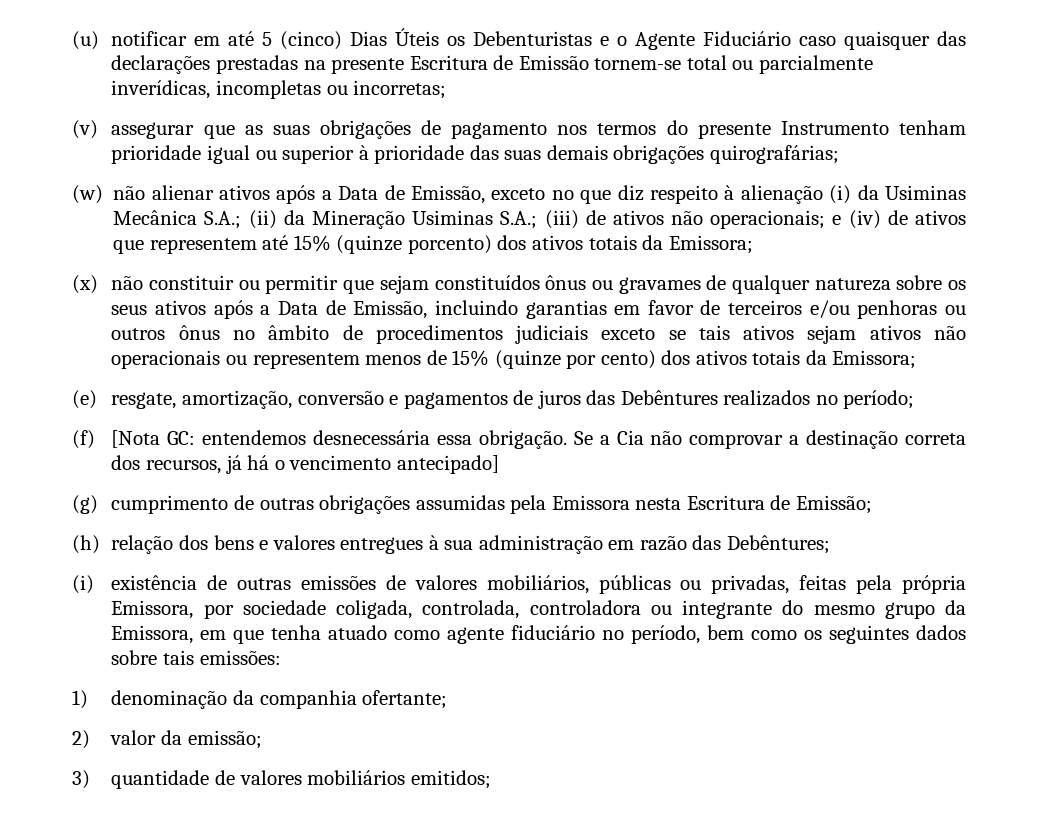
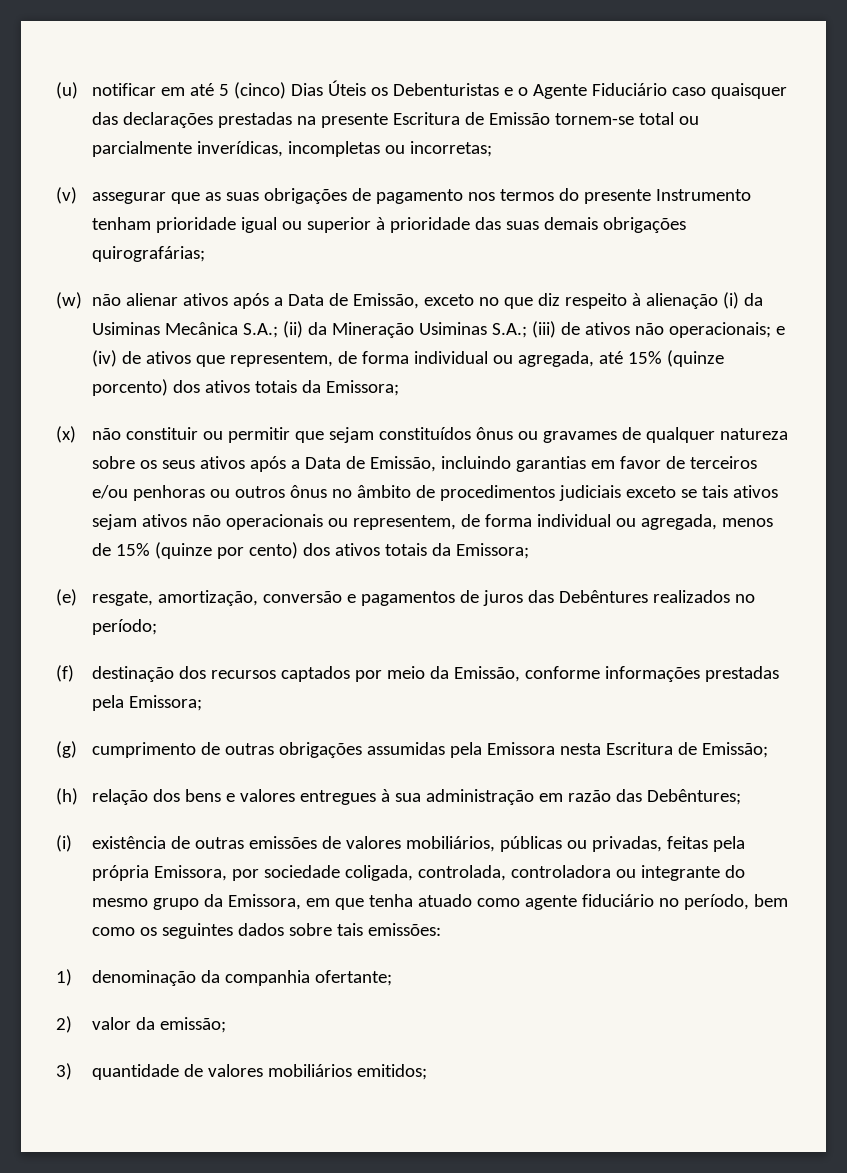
[149,238,257,254] representem -> [230,351,595,367] representem, de forma individual ou agregada,
[252,353,360,369] representem -> [353,514,718,530] representem, de forma individual ou agregada,
[111,430,967,449] [111,455,499,474] [Nota GC: entendemos desnecessária essa obrigação. Se a Cia não comprovar a destinação correta dos recursos, já há o vencimento antecipado] -> [92,666,780,682] [92,695,203,711] destinação dos recursos captados por meio da Emissão, conforme informações prestadas pela Emissora;

